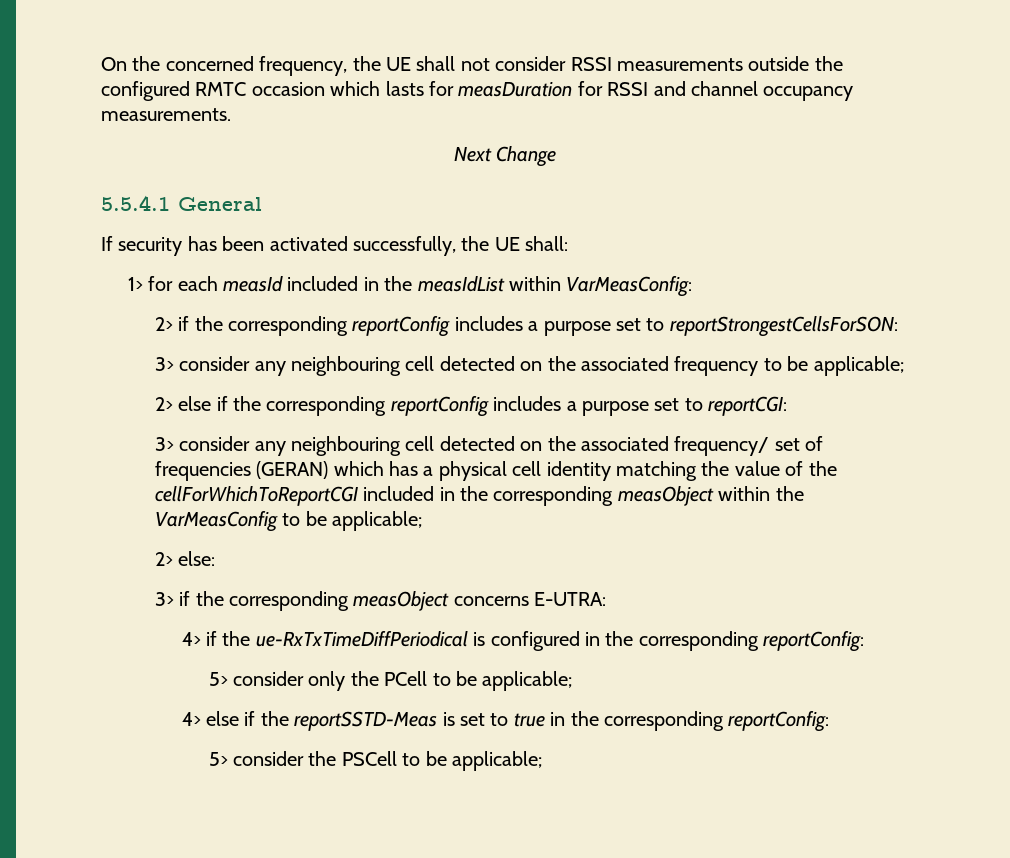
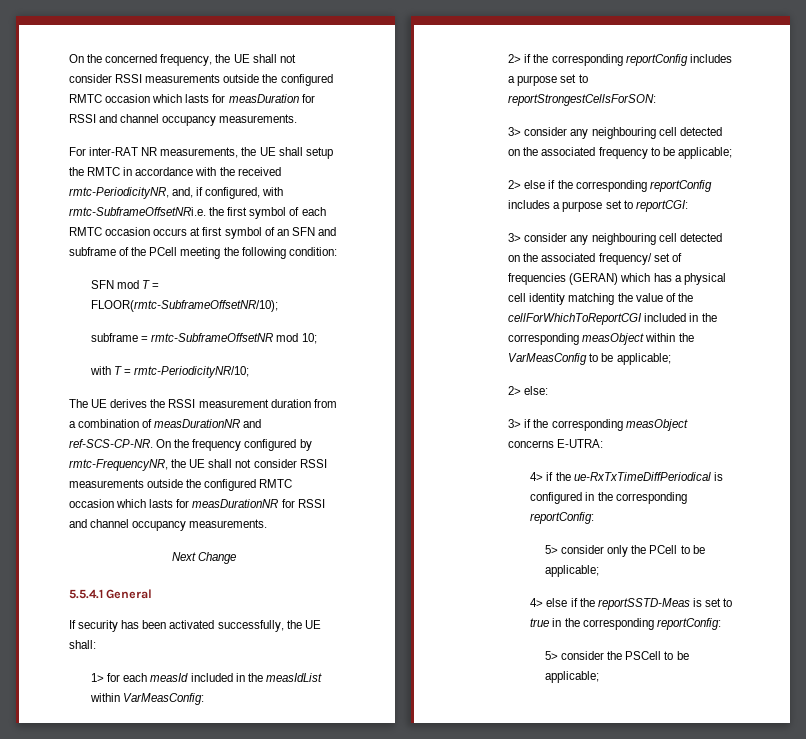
(231, 114) none -> [69,147,333,159] [69,167,281,176] [69,187,284,199] [69,207,326,219] [69,227,336,239] [69,247,337,259] [91,280,160,289] [91,300,279,312] [91,333,317,344] [90,366,250,378] [69,399,337,408] [69,419,262,428] [69,439,312,451] [69,459,327,471] [69,479,293,491] [69,499,325,508] [69,519,268,531] // For inter-RAT NR measurements, the UE shall setup the RMTC in accordance with the received rmtc-PeriodicityNR, and, if configured, with rmtc-SubframeOffsetNRi.e. the first symbol of each RMTC occasion occurs at first symbol of an SFN and subframe of the PCell meeting the following condition: // SFN mod T = FLOOR(rmtc-SubframeOffsetNR/10); // subframe = rmtc-SubframeOffsetNR mod 10; // with T = rmtc-PeriodicityNR/10; // The UE derives the RSSI measurement duration from a combination of measDurationNR and ref-SCS-CP-NR. On the frequency configured by rmtc-FrequencyNR, the UE shall not consider RSSI measurements outside the configured RMTC occasion which lasts for measDurationNR for RSSI and channel occupancy measurements.

